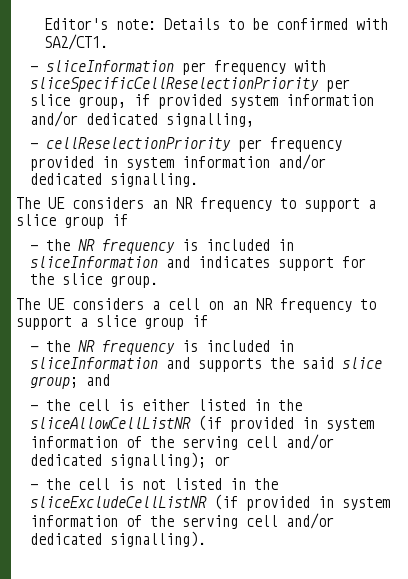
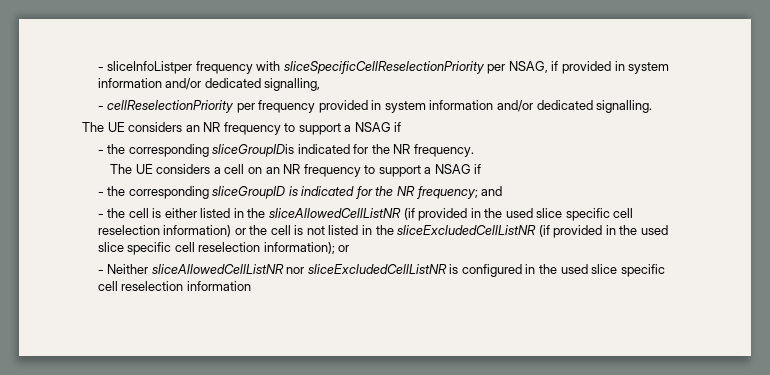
[44,18,389,30] [44,34,109,50] [30,60,207,75] Editor's note: Details to be confirmed with SA2/CT1. // - sliceInformation per -> [97,61,193,74] - sliceInfoListper
[30,94,127,109] slice group, -> [508,61,548,73] NSAG,
(223, 101) none -> [614,61,625,71] in
[16,214,128,229] [30,239,295,254] [30,256,367,271] [30,273,159,288] slice group if // - the NR frequency is included in sliceInformation and indicates support for the slice group. -> [354,122,402,132] [97,144,474,157] NSAG if // - the corresponding sliceGroupIDis indicated for the NR frequency.
[96,315,208,330] [30,340,295,355] [30,357,383,372] [30,376,79,389] slice group if // - the NR frequency is included in sliceInformation and supports the said slice group; -> [434,164,482,174] [97,186,478,199] NSAG if // - the corresponding sliceGroupID is indicated for the NR frequency;
[30,415,375,432] [30,434,335,450] [30,452,231,468] [30,484,39,490] sliceAllowCellListNR (if provided in system information of the serving cell and/or dedicated signalling); or // - -> [268,208,634,221] [97,225,246,237] sliceAllowedCellListNR (if provided in the used slice specific cell reselection information) or
[30,494,391,511] [30,513,335,529] [30,531,207,547] sliceExcludeCellListNR (if provided in system information of the serving cell and/or dedicated signalling). -> [397,225,668,238] [97,242,350,255] [97,264,665,277] [97,281,251,291] sliceExcludedCellListNR (if provided in the used slice specific cell reselection information); or // - Neither sliceAllowedCellListNR nor sliceExcludedCellListNR is configured in the used slice specific cell reselection information

